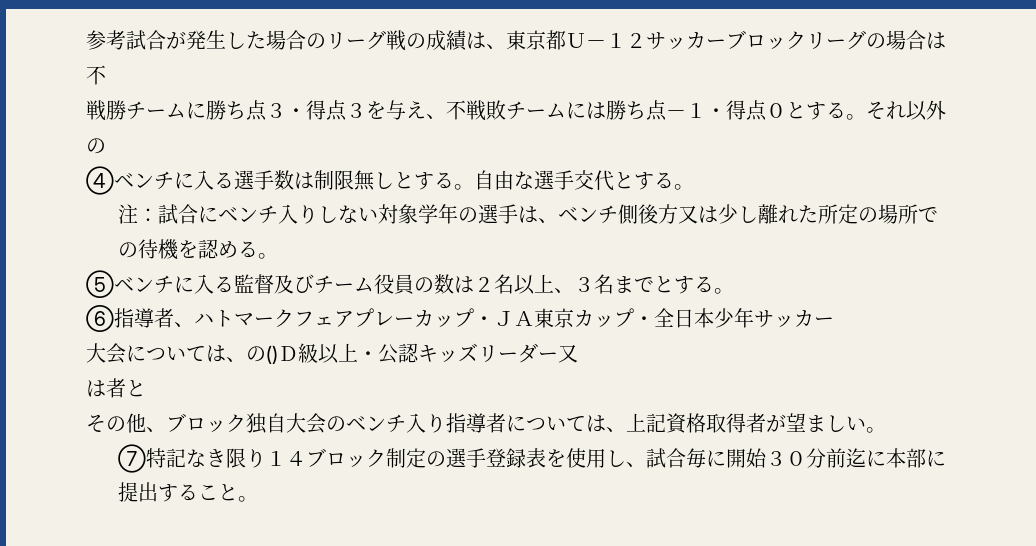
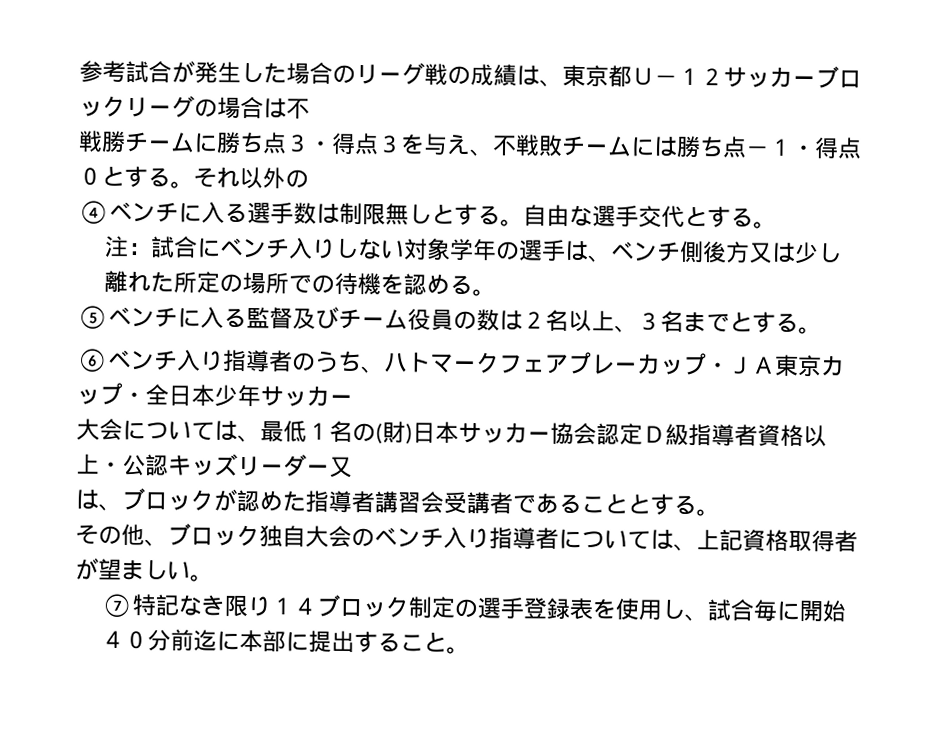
[114,308,174,328] 指導者 -> [108,349,362,373] ベンチ入り指導者のうち
[246,343,318,364] の()Ｄ級 -> [260,420,804,447] 最低１名の(財)日本サッカー協会認定Ｄ級指導者資格
[106,378,146,398] 者と -> [98,487,720,517] 、ブロックが認めた指導者講習会受講者であることとする。
[765,451,786,466] ３ -> [100,630,125,648] ４

